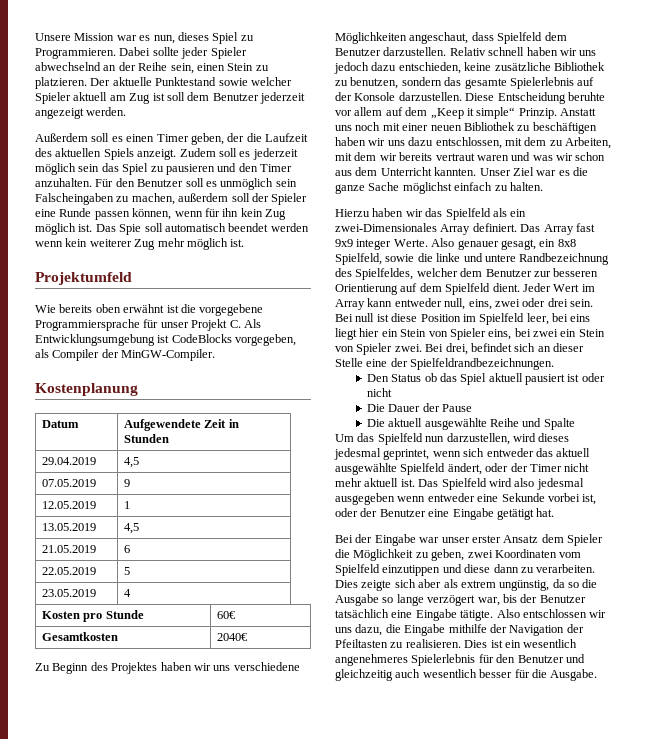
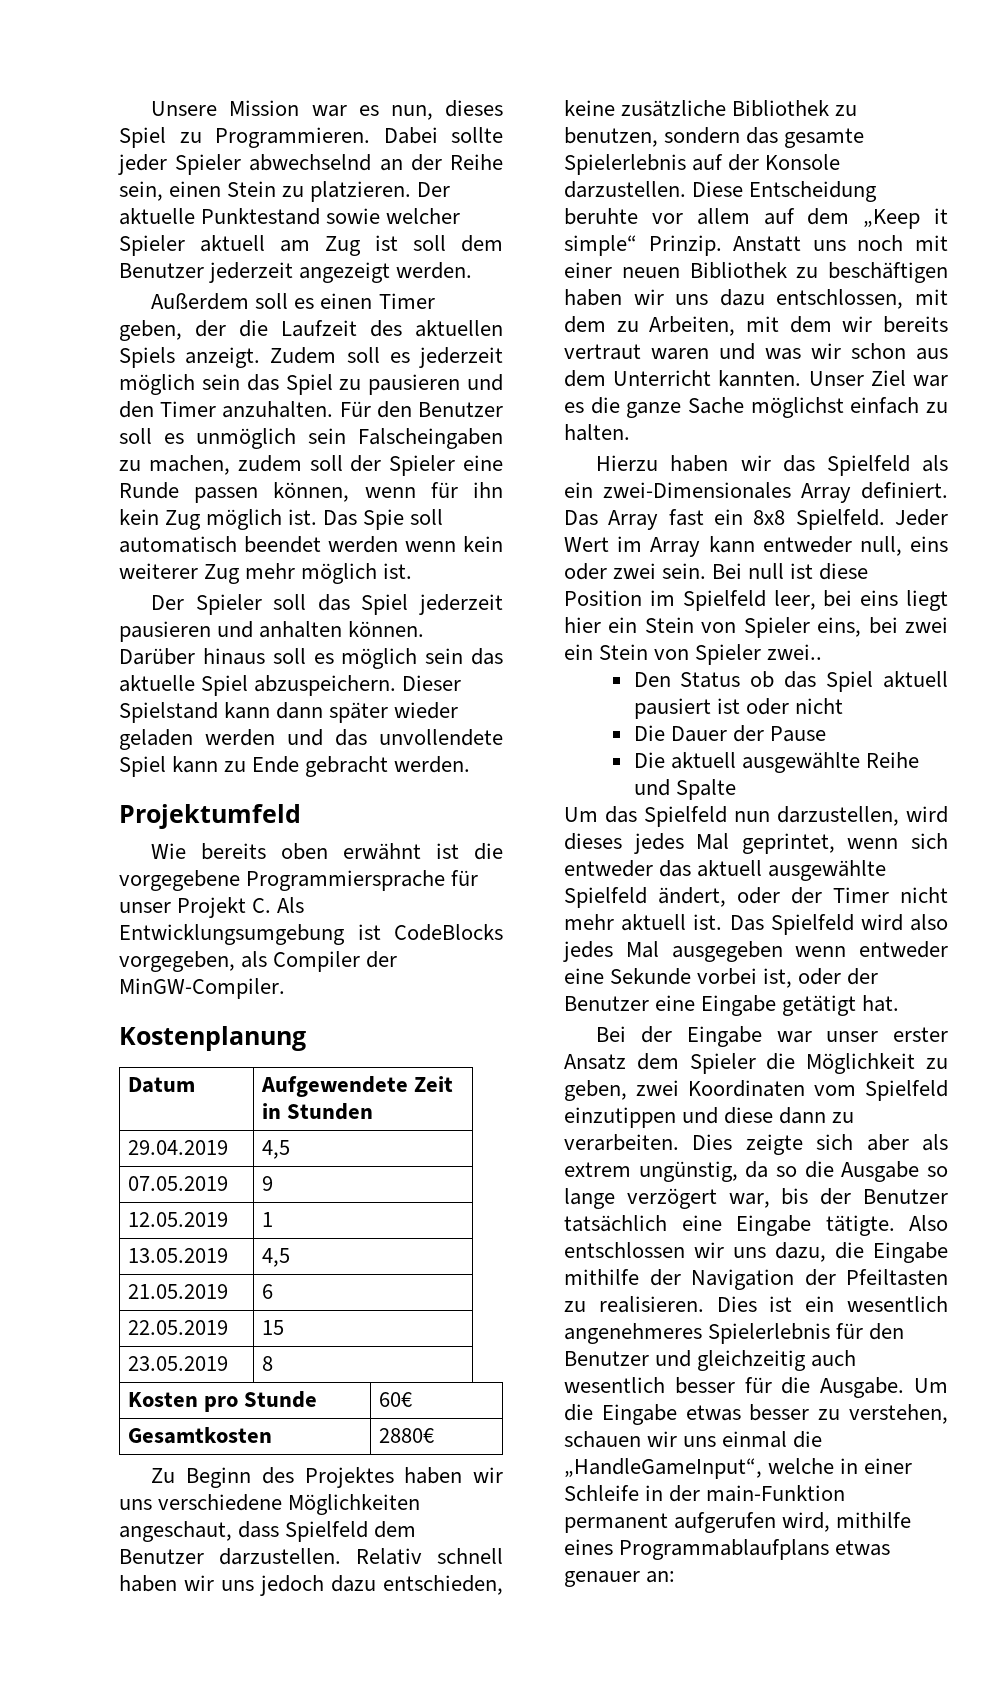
[178,193,229,202] außerdem -> [237,455,302,472] zudem
(245, 243) none -> [151,594,503,615] [119,621,425,642] [119,648,503,669] [119,675,462,696] [119,702,459,723] [119,729,503,750] [119,756,471,777] // Der Spieler soll das Spiel jederzeit pausieren und anhalten können. Darüber hinaus soll es möglich sein das aktuelle Spiel abzuspeichern. Dieser Spielstand kann dann später wieder geladen werden und das unvollendete Spiel kann zu Ende gebracht werden.
[123,567,130,575] 5 -> [262,1320,285,1335] 15
[123,589,131,597] 4 -> [262,1356,274,1371] 8
[216,633,248,641] 2040€ -> [379,1428,435,1443] 2880€
[335,238,576,250] [335,253,610,265] [335,268,599,280] [335,283,520,295] 9x9 integer Werte. Also genauer gesagt, ein 8x8 Spielfeld, sowie die linke und untere Randbezeichnung des Spielfeldes, welcher dem Benutzer zur besseren Orientierung auf dem Spielfeld dient. -> [714,509,885,530] ein 8x8 Spielfeld.
[468,298,568,310] eins, zwei oder drei -> [910,536,948,552] [564,563,657,580] eins oder zwei
[394,343,584,355] [335,358,555,370] zwei. Bei drei, befindet sich an dieser Stelle eine der Spielfeldrandbezeichnungen. -> [767,644,823,660] zwei..
[334,448,381,460] jedesmal -> [633,833,730,854] jedes Mal
[536,478,584,490] jedesmal -> [563,941,659,962] jedes Mal
(598, 675) none -> [914,1378,948,1393] [564,1404,948,1425] [564,1431,823,1448] [564,1458,913,1479] [564,1485,846,1502] [564,1512,912,1533] [564,1539,891,1560] [564,1571,676,1587] Um die Eingabe etwas besser zu verstehen, schauen wir uns einmal die „HandleGameInput“, welche in einer Schleife in der main-Funktion permanent aufgerufen wird, mithilfe eines Programmablaufplans etwas genauer an:

